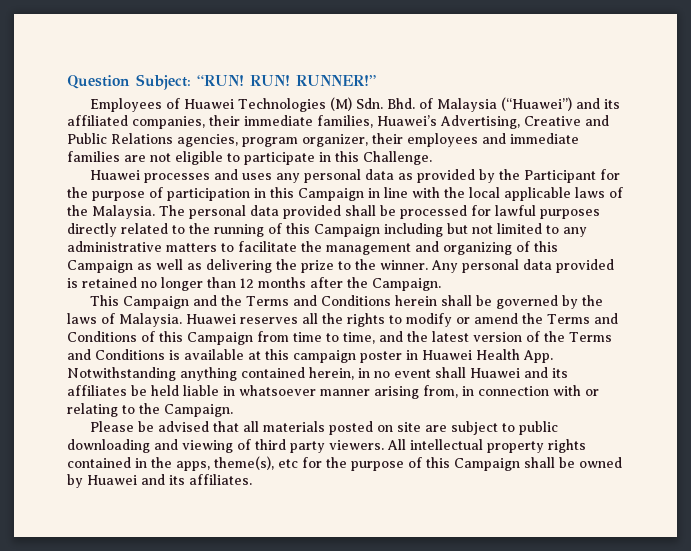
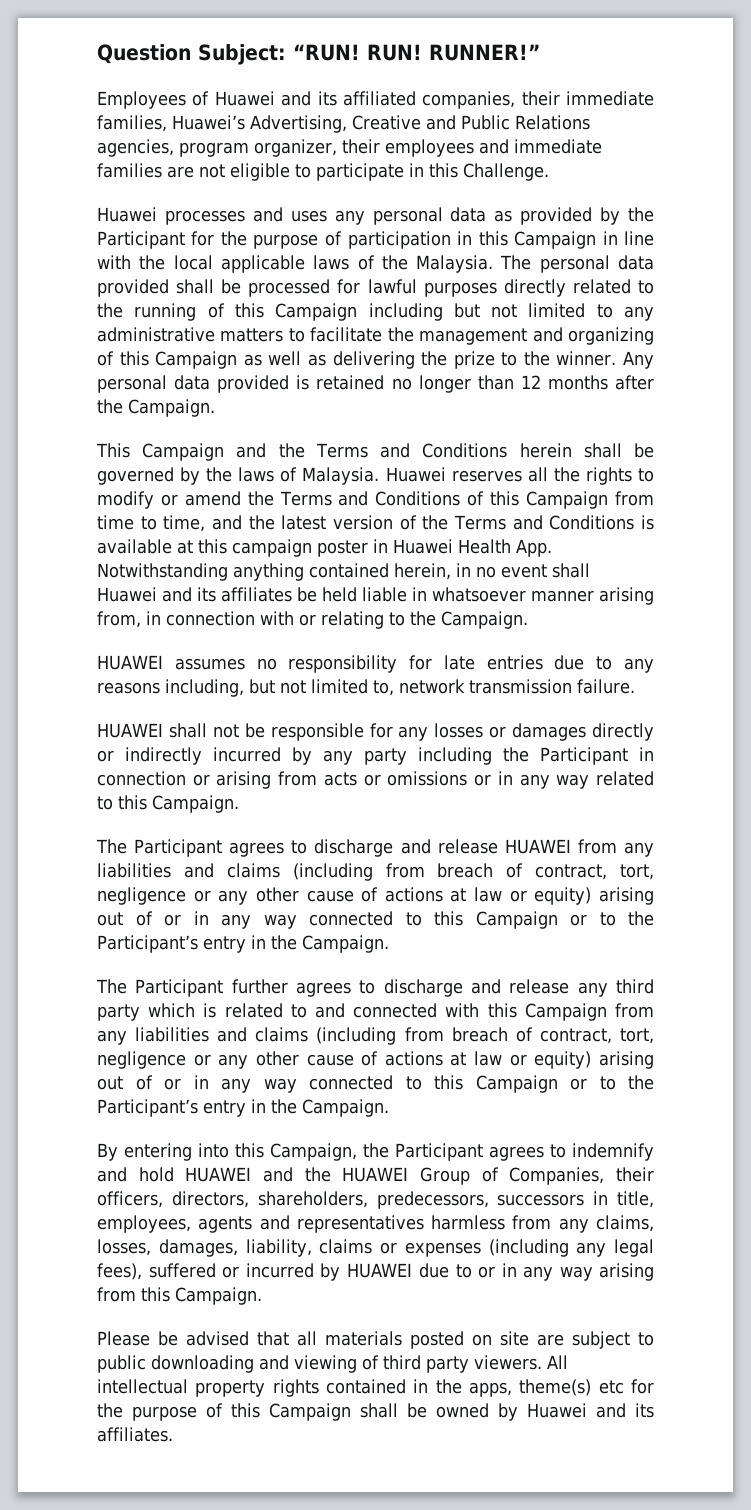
[237,97,572,112] Technologies (M) Sdn. Bhd. of Malaysia (“Huawei”) -> (275, 98) none
(233, 410) none -> [97,655,655,673] [97,679,635,697] [97,723,655,741] [97,747,654,765] [97,771,655,789] [97,795,239,813] [96,839,654,857] [97,863,654,881] [97,887,654,905] [97,911,654,929] [97,935,389,953] [96,979,654,997] [97,1003,654,1021] [97,1027,654,1045] [97,1051,654,1069] [97,1075,654,1093] [97,1099,389,1117] [97,1143,654,1161] [97,1167,655,1185] [97,1191,654,1209] [97,1215,654,1233] [97,1239,654,1257] [97,1263,654,1281] [97,1287,262,1305] // HUAWEI assumes no responsibility for late entries due to any reasons including, but not limited to, network transmission failure. // HUAWEI shall not be responsible for any losses or damages directly or indirectly incurred by any party including the Participant in connection or arising from acts or omissions or in any way related to this Campaign. // The Participant agrees to discharge and release HUAWEI from any liabilities and claims (including from breach of contract, tort, negligence or any other cause of actions at law or equity) arising out of or in any way connected to this Campaign or to the Participant’s entry in the Campaign. // The Participant further agrees to discharge and release any third party which is related to and connected with this Campaign from any liabilities and claims (including from breach of contract, tort, negligence or any other cause of actions at law or equity) arising out of or in any way connected to this Campaign or to the Participant’s entry in the Campaign. // By entering into this Campaign, the Participant agrees to indemnify and hold HUAWEI and the HUAWEI Group of Companies, their officers, directors, shareholders, predecessors, successors in title, employees, agents and representatives harmless from any claims, losses, damages, liability, claims or expenses (including any legal fees), suffered or incurred by HUAWEI due to or in any way arising from this Campaign.
[214,456,274,470] theme(s), -> [519,1379,592,1396] theme(s)

